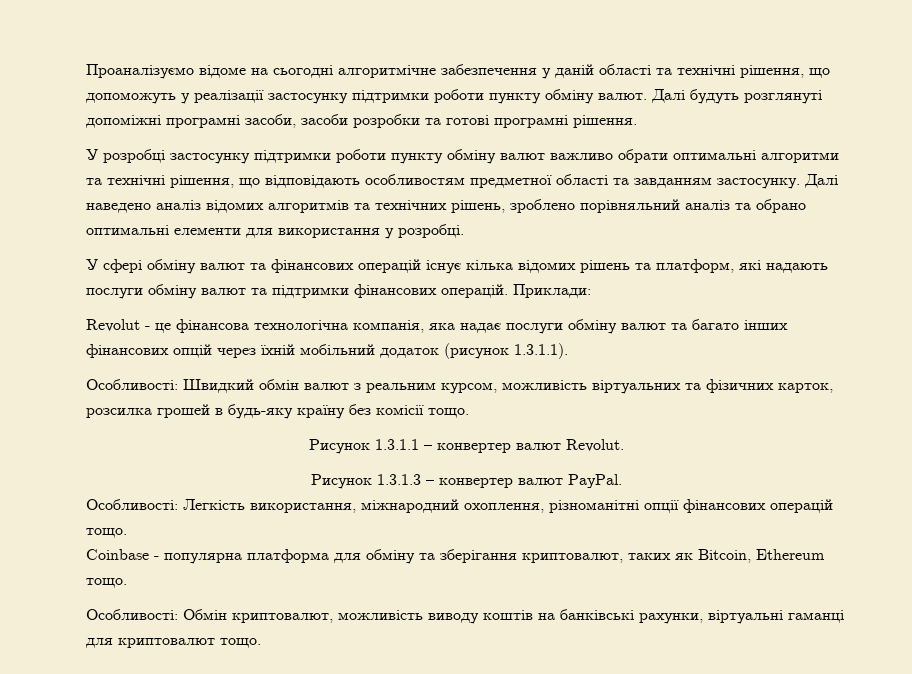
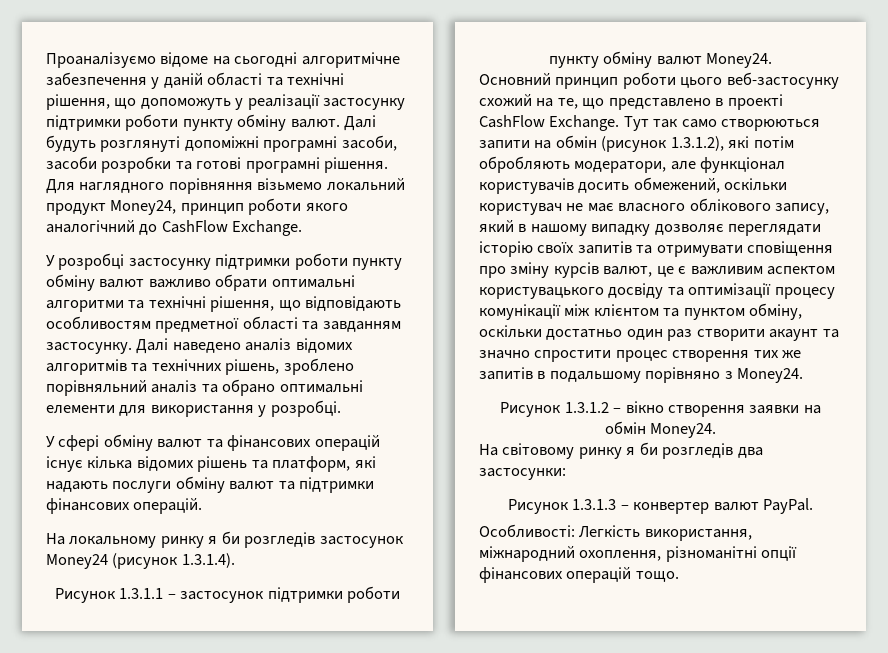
(637, 121) none -> [46,178,405,194] [46,198,348,215] [46,220,303,236] Для наглядного порівняння візьмемо локальний продукт Money24, принцип роботи якого аналогічний до CashFlow Exchange.
[513,284,591,298] [86,319,788,334] [86,343,568,359] [86,379,833,394] [86,404,469,419] [308,439,624,454] Приклади: // Revolut - це фінансова технологічна компанія, яка надає послуги обміну валют та багато інших фінансових опцій через їхній мобільний додаток (рисунок 1.3.1.1). // Особливості: Швидкий обмін валют з реальним курсом, можливість віртуальних та фізичних карток, розсилка грошей в будь-яку країну без комісії тощо. // Рисунок 1.3.1.1 – конвертер валют Revolut. -> [46,531,404,548] [46,553,235,569] [54,586,401,603] [548,51,773,68] [479,72,839,89] [479,94,783,110] [479,115,821,131] [479,135,794,152] [479,156,786,173] [479,177,788,194] [479,198,830,215] [479,220,822,236] [479,241,834,257] [479,262,836,278] [479,283,835,299] [479,303,803,320] [479,325,839,341] [479,350,802,362] [479,367,804,383] [500,401,821,417] [604,421,717,438] [479,442,763,459] [479,468,566,480] // На локальному ринку я би розгледів застосунок Money24 (рисунок 1.3.1.4). // Рисунок 1.3.1.1 – застосунок підтримки роботи пункту обміну валют Money24. // Основний принцип роботи цього веб-застосунку схожий на те, що представлено в проекті CashFlow Exchange. Тут так само створюються запити на обмін (рисунок 1.3.1.2), які потім обробляють модератори, але функціонал користувачів досить обмежений, оскільки користувач не має власного облікового запису, який в нашому випадку дозволяє переглядати історію своїх запитів та отримувати сповіщення про зміну курсів валют, це є важливим аспектом користувацького досвіду та оптимізації процесу комунікації між клієнтом та пунктом обміну, оскільки достатньо один раз створити акаунт та значно спростити процес створення тих же запитів в подальшому порівняно з Money24. // Рисунок 1.3.1.2 – вікно створення заявки на обмін Money24. // На світовому ринку я би розгледів два застосунки:
[86,549,825,564] [86,578,127,588] [86,609,844,624] [86,638,261,648] // Coinbase - популярна платформа для обміну та зберігання криптовалют, таких як Bitcoin, Ethereum тощо. // Особливості: Обмін криптовалют, можливість виводу коштів на банківські рахунки, віртуальні гаманці для криптовалют тощо. -> (679, 576) none

